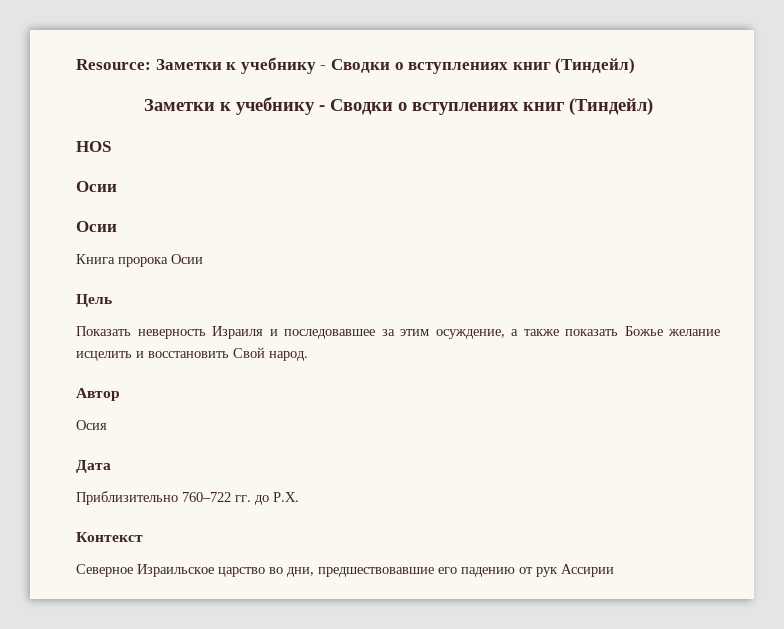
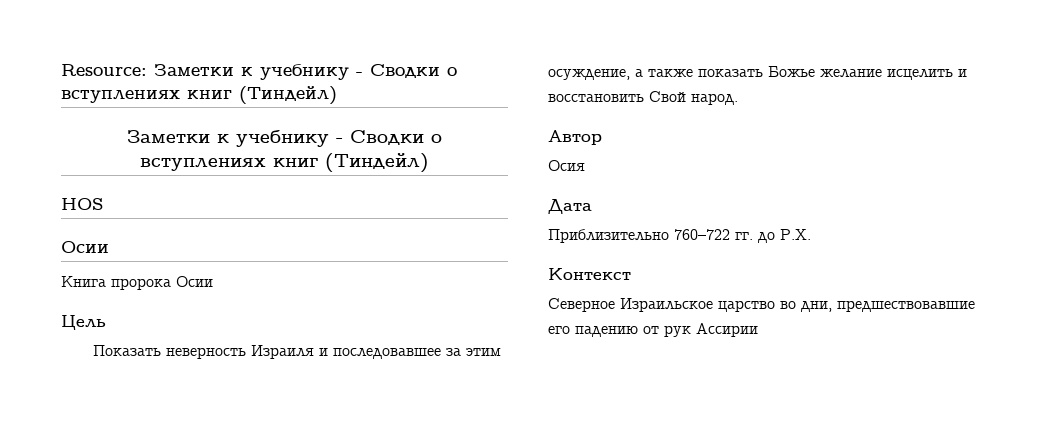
[76,221,117,232] // Осии -> (109, 247) none

